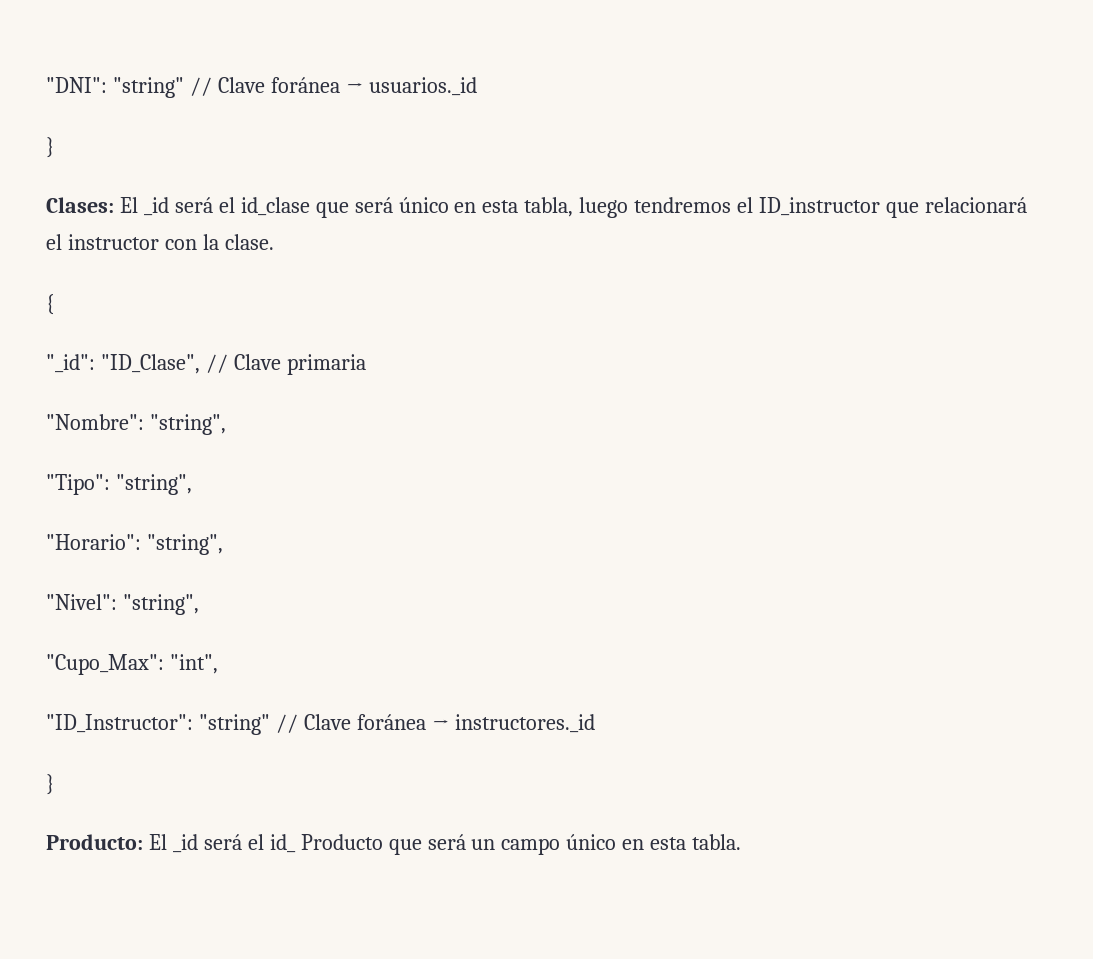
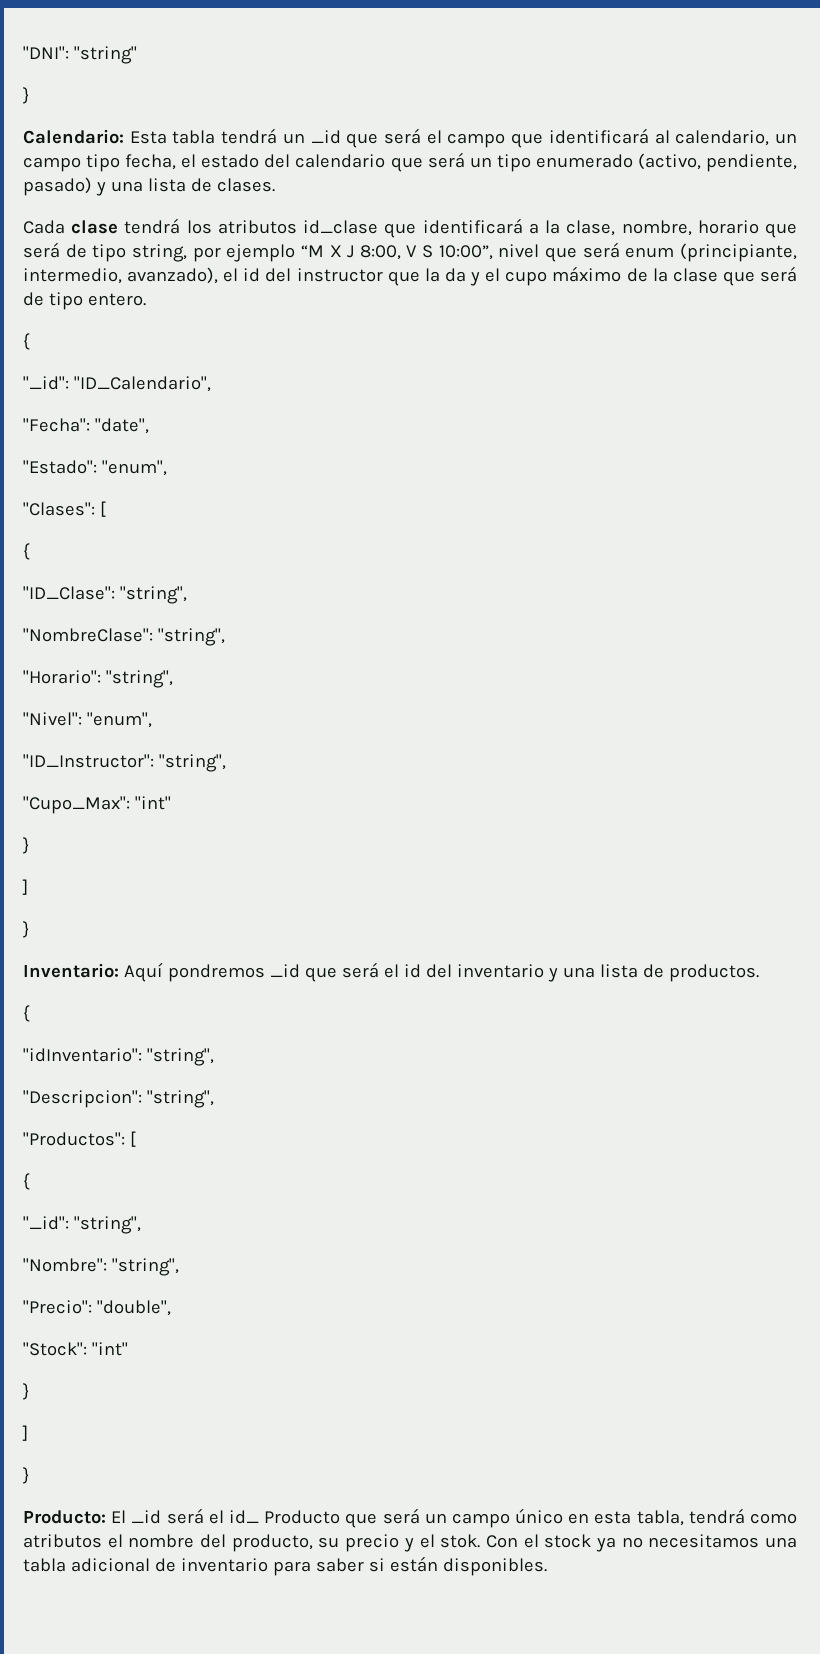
[189,77,477,96] [46,137,55,158] [46,197,1027,218] [46,234,274,250] [46,294,55,315] [46,354,366,375] [46,414,226,435] [46,474,110,495] // Clave foránea → usuarios._id // } // Clases: El _id será el id_clase que será único en esta tabla, luego tendremos el ID_instructor que relacionará el instructor con la clase. // { // "_id": "ID_Clase", // Clave primaria // "Nombre": "string", // "Tipo": -> [23,87,29,104] [23,128,797,148] [23,152,798,172] [23,177,275,196] [23,218,798,238] [23,242,797,262] [23,266,798,286] [23,292,146,310] [23,333,30,350] [23,376,211,392] [23,418,149,434] [23,460,167,476] [23,501,106,517] [23,543,30,560] [23,586,187,604] [23,628,153,642] // } // Calendario: Esta tabla tendrá un _id que será el campo que identificará al calendario, un campo tipo fecha, el estado del calendario que será un tipo enumerado (activo, pendiente, pasado) y una lista de clases. // Cada clase tendrá los atributos id_clase que identificará a la clase, nombre, horario que será de tipo string, por ejemplo “M X J 8:00, V S 10:00”, nivel que será enum (principiante, intermedio, avanzado), el id del instructor que la da y el cupo máximo de la clase que será de tipo entero. // { // "_id": "ID_Calendario", // "Fecha": "date", // "Estado": "enum", // "Clases": [ // { // "ID_Clase": "string", // "NombreClase":
(117, 602) none -> [86,712,152,728] [23,754,154,768] "enum", // "ID_Instructor":
[169,654,218,674] [46,714,595,735] "int", // "ID_Instructor": "string" // Clave foránea → instructores._id -> [134,796,171,810] [23,837,29,854] [22,879,28,895] [23,921,29,938] [23,962,759,982] [23,1005,30,1022] [23,1048,214,1066] [23,1090,214,1108] [23,1131,136,1147] [23,1173,30,1190] [23,1216,141,1234] [23,1258,179,1276] [23,1300,171,1316] [23,1342,128,1356] [23,1383,29,1400] [22,1425,28,1441] "int" // } // ] // } // Inventario: Aquí pondremos _id que será el id del inventario y una lista de productos. // { // "idInventario": "string", // "Descripcion": "string", // "Productos": [ // { // "_id": "string", // "Nombre": "string", // "Precio": "double", // "Stock": "int" // } // ]
[692,834,742,850] tabla. -> [636,1508,797,1526] [23,1534,797,1552] [23,1556,547,1576] tabla, tendrá como atributos el nombre del producto, su precio y el stok. Con el stock ya no necesitamos una tabla adicional de inventario para saber si están disponibles.

